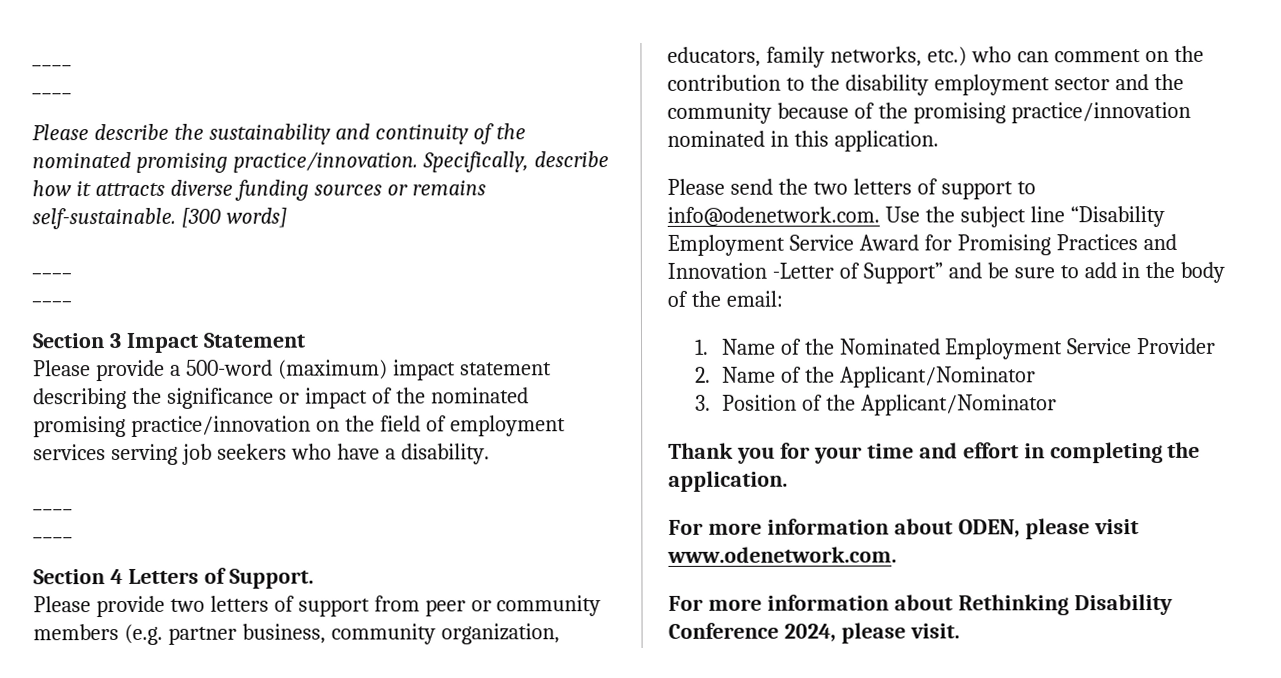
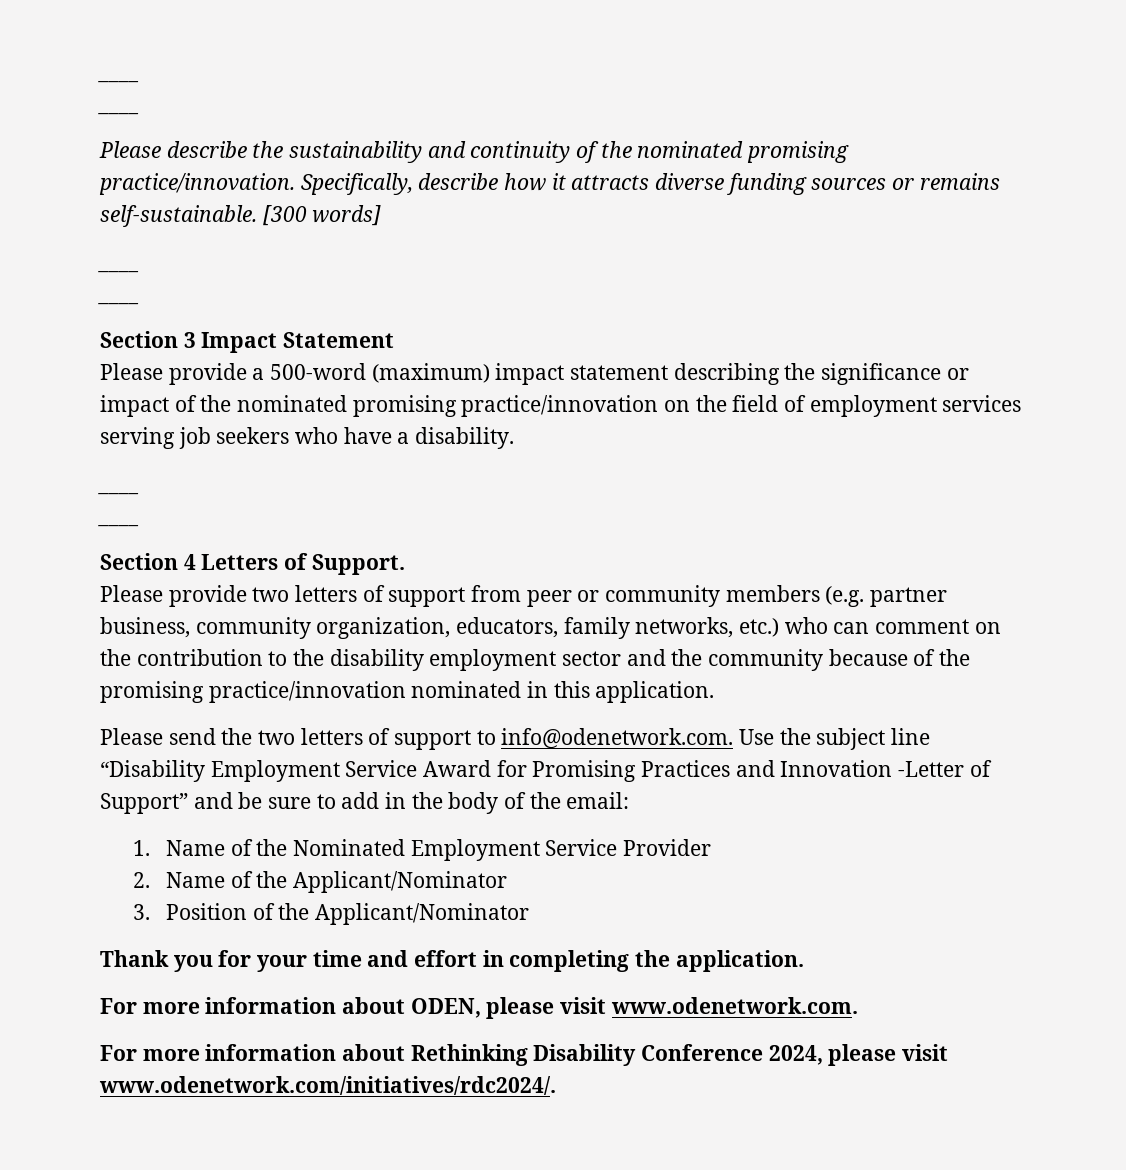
[909,623,960,639] visit. -> [902,1044,949,1061] [99,1076,556,1095] visit www.odenetwork.com/initiatives/rdc2024/.

